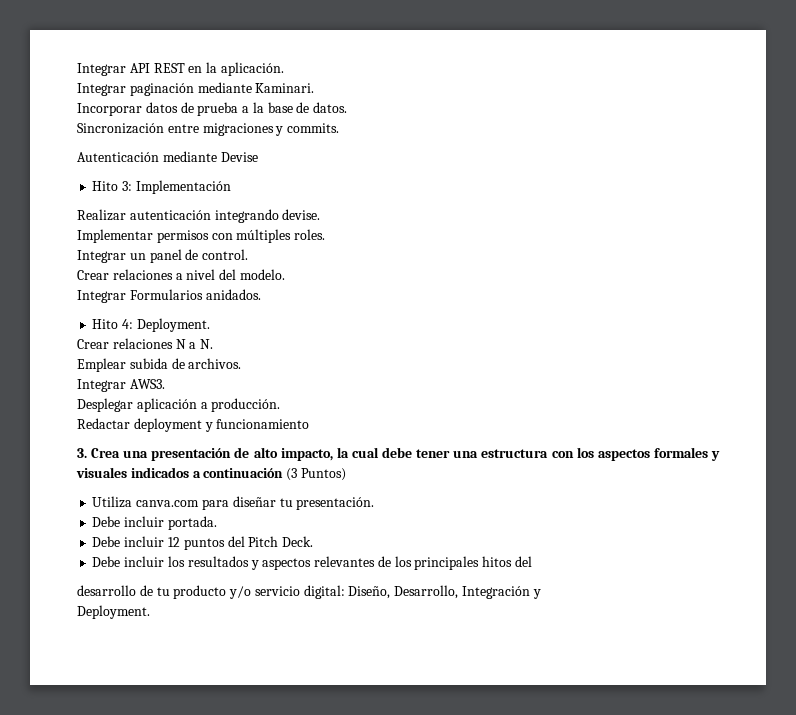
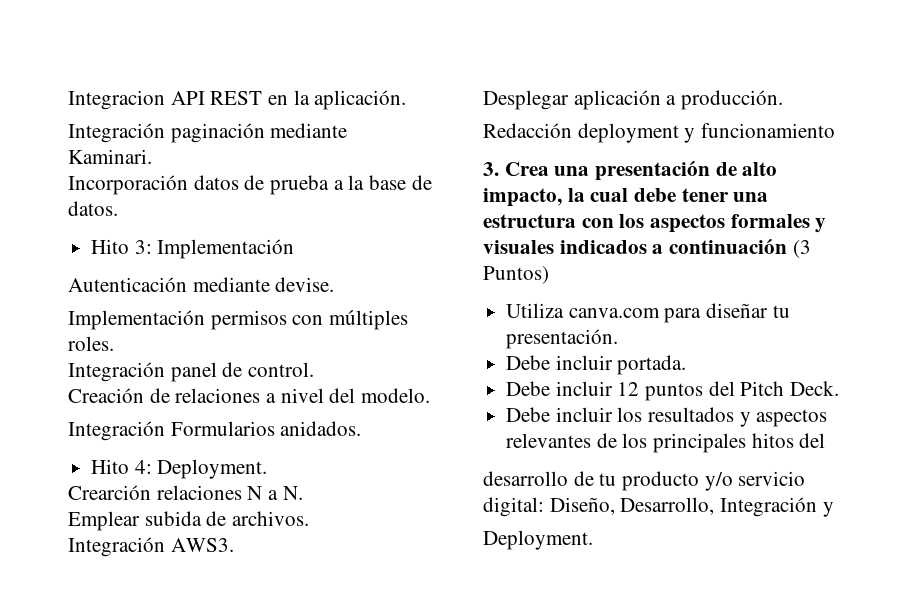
[77,63,126,76] Integrar -> [68,90,165,110] Integracion
[77,83,126,96] Integrar -> [68,123,165,143] Integración
[77,103,142,116] Incorporar -> [68,175,188,195] Incorporación
[77,123,340,136] [77,151,258,162] // Sincronización entre migraciones y commits. // Autenticación mediante Devise -> (118, 208) none
[77,209,279,223] Realizar autenticación integrando -> [68,277,270,292] Autenticación mediante
[77,229,153,243] Implementar -> [68,310,205,330] Implementación
[77,250,146,263] Integrar un -> [68,362,165,382] Integración
[77,270,109,280] Crear -> [68,388,170,403] Creación de
[77,290,126,303] Integrar -> [68,421,165,441] Integración
[77,339,109,349] Crear -> [68,485,151,500] Crearción
[77,379,126,392] Integrar -> [68,537,165,557] Integración
[77,418,130,429] Redactar -> [483,123,572,138] Redacción

